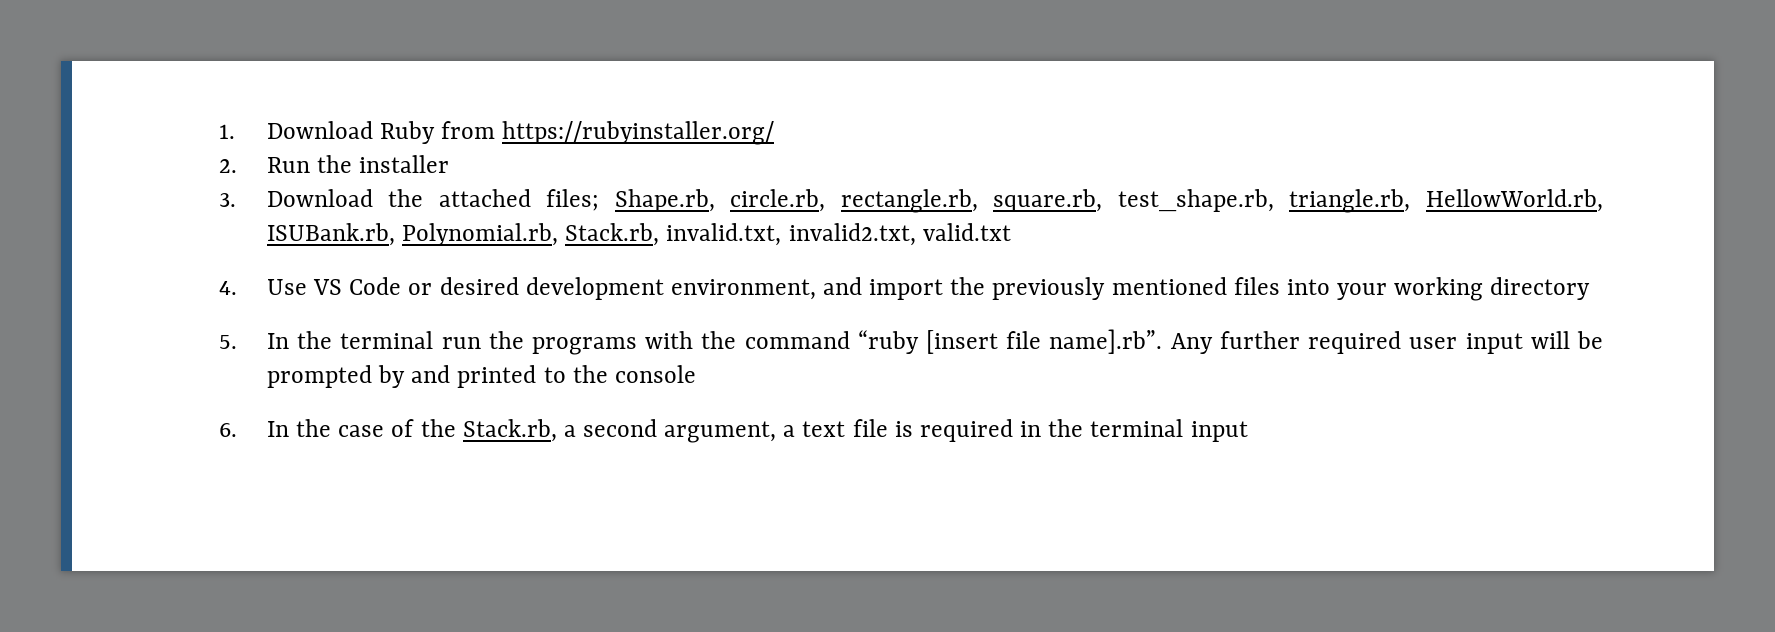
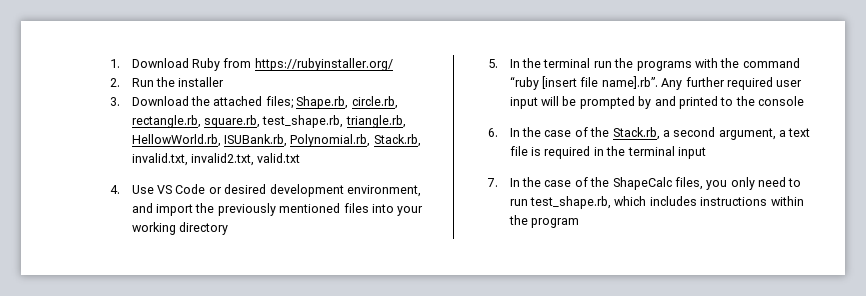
(1248, 431) none -> [486,177,802,190] [509,196,804,209] [508,215,580,228] // 7. In the case of the ShapeCalc files, you only need to run test_shape.rb, which includes instructions within the program

